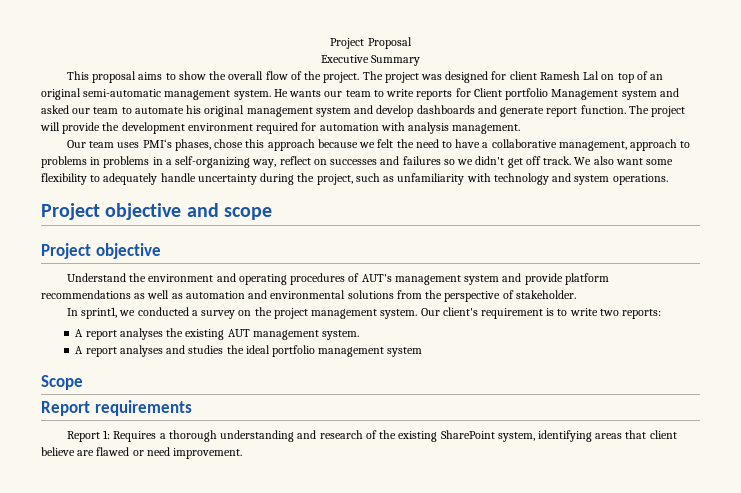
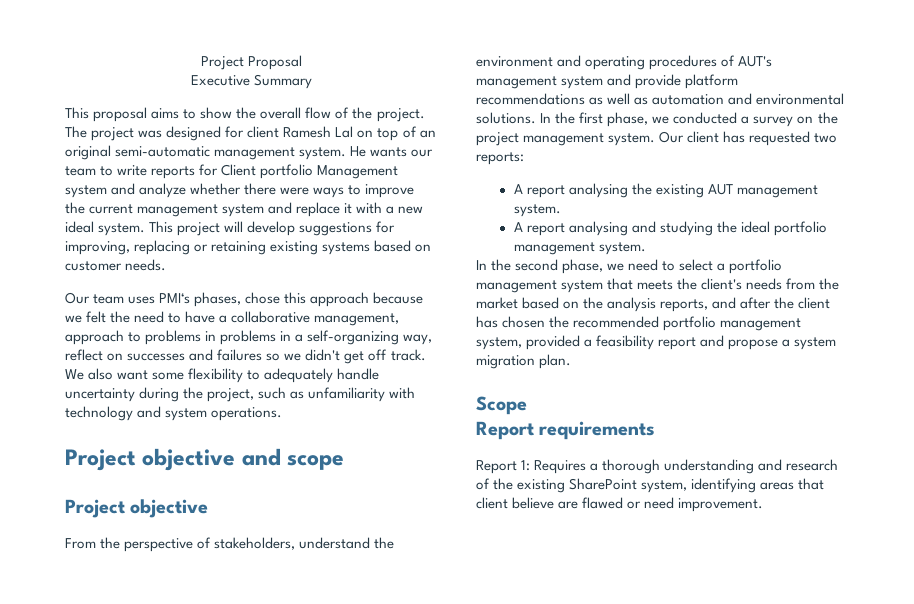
[41,105,686,117] [40,122,521,134] asked our team to automate his original management system and develop dashboards and generate report function. The project will provide the development environment required for automation with analysis management. -> [139,183,415,198] [65,202,424,217] [65,221,396,236] [65,240,432,255] [65,259,167,271] analyze whether there were ways to improve the current management system and replace it with a new ideal system. This project will develop suggestions for improving, replacing or retaining existing systems based on customer needs.
[66,273,126,282] Understand -> [65,537,371,552] From the perspective of stakeholders, understand
[347,290,576,302] [66,307,118,319] solutions from the perspective of stakeholder. // In sprint1, -> [476,112,649,127] solutions. In the first phase,
[442,307,598,319] client's requirement is to write -> [687,131,811,146] client has requested
[119,328,163,340] analyses -> [568,183,628,198] analysing
[119,345,224,357] analyses and studies -> [568,221,714,236] analysing and studying
[387,347,423,357] system -> [598,242,646,255] [476,259,783,274] [476,278,840,293] [476,297,831,312] [476,316,802,331] [476,335,837,350] [476,354,572,369] system. // In the second phase, we need to select a portfolio management system that meets the client's needs from the market based on the analysis reports, and after the client has chosen the recommended portfolio management system, provided a feasibility report and propose a system migration plan.

